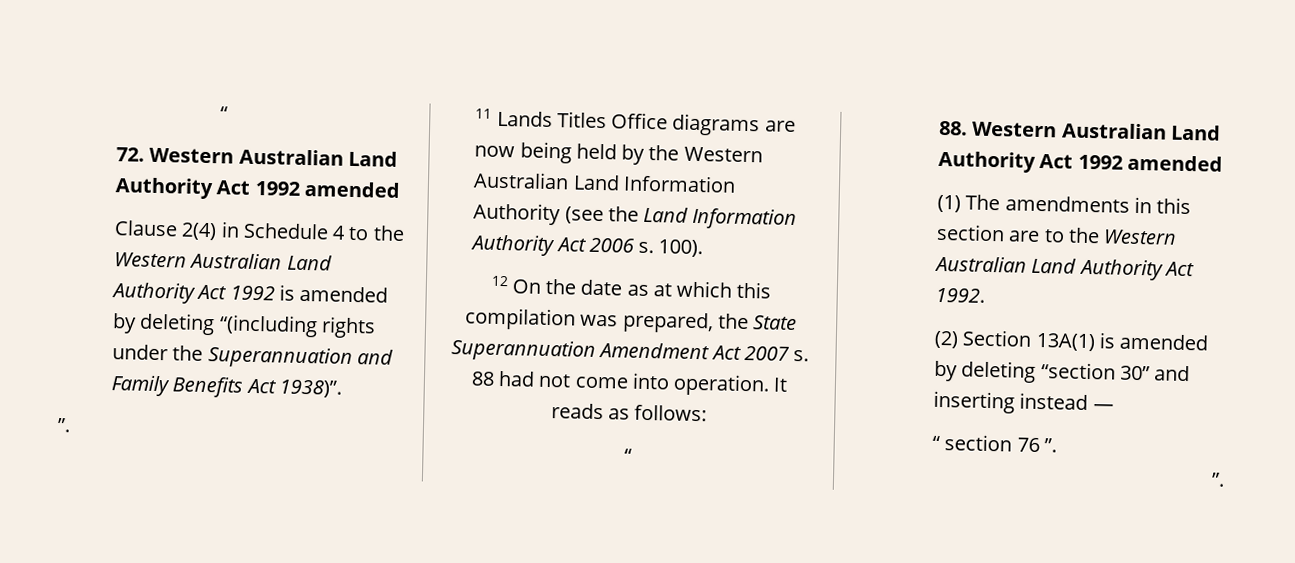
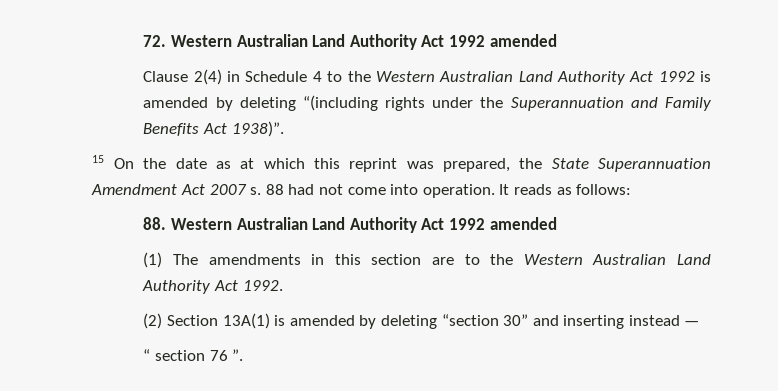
[220,106,228,121] “ // -> (143, 41) none
[57,417,72,433] [475,108,796,137] [474,141,763,165] [473,171,736,193] [473,202,798,231] [470,234,704,258] [490,275,509,287] ”. // 11 Lands Titles Office diagrams are now being held by the Western Australian Land Information Authority (see the Land Information Authority Act 2006 s. 100). // 12 -> [92,155,105,163] 15
[464,307,576,331] compilation -> [349,158,398,172] reprint
[624,448,632,463] // “ -> (632, 189) none
[1211,472,1225,487] // ”. -> (244, 355) none

